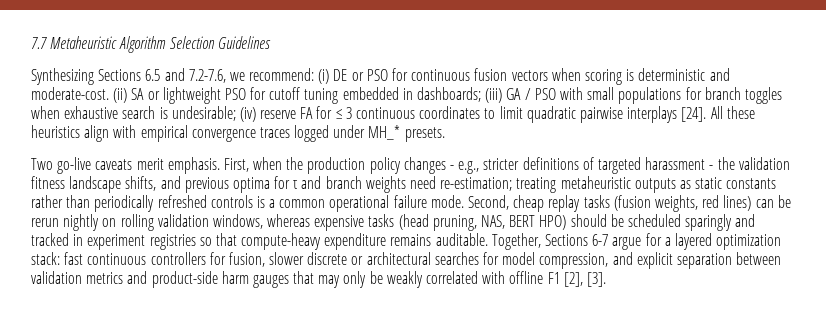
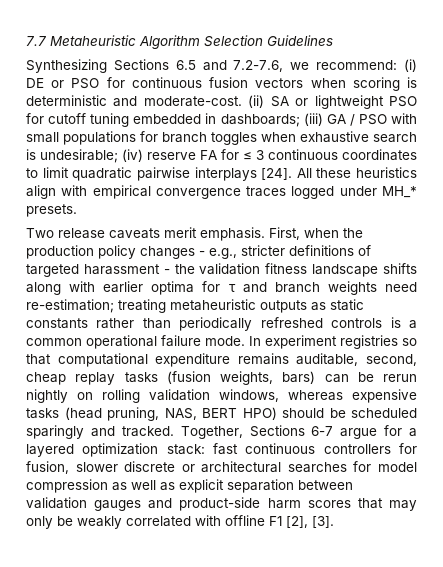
[57,157,92,174] go-live -> [58,228,105,239] release
[125,176,229,193] shifts, and previous -> [383,263,417,274] [26,281,144,295] shifts along with earlier
[468,195,510,210] Second, -> [249,335,417,349] [26,353,417,367] In experiment registries so that computational expenditure remains auditable, second,
[702,195,752,211] red lines) -> [282,371,316,384] bars)
[31,233,488,250] tracked in experiment registries so that compute-heavy expenditure remains auditable. -> [121,426,174,437] tracked.
[539,252,633,269] compression, and -> [26,479,175,493] compression as well as
[86,272,124,284] metrics -> [94,500,142,511] gauges
[252,275,289,288] gauges -> [307,500,351,508] scores

